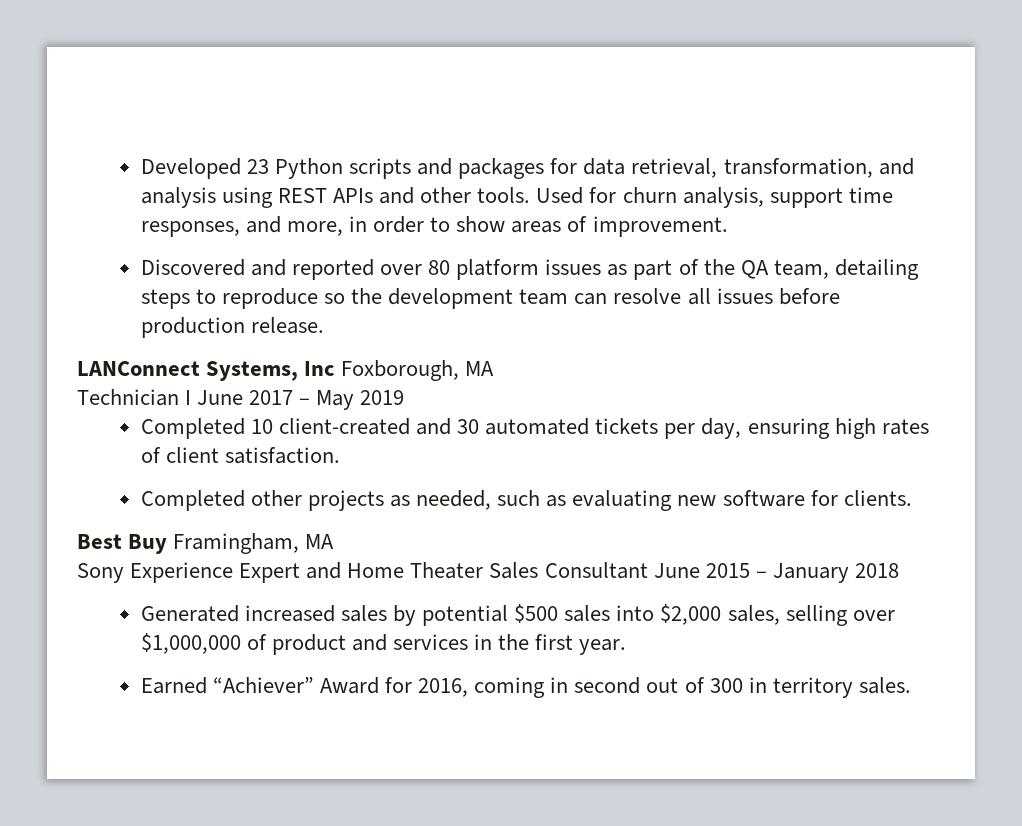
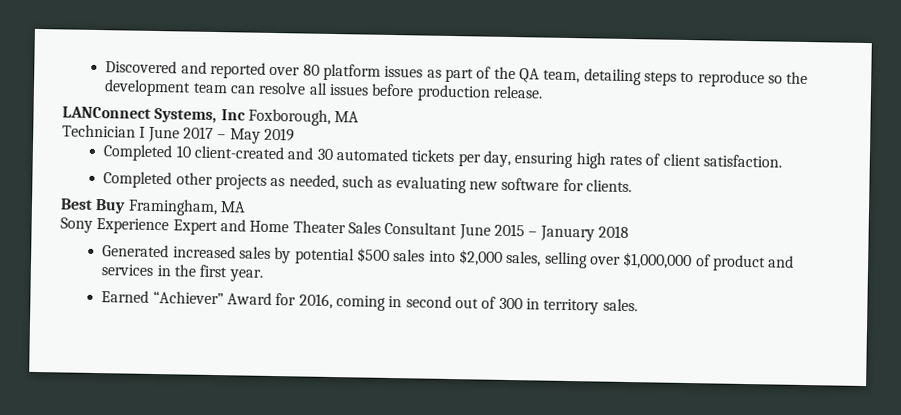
[140,158,914,179] [140,187,893,208] [140,216,728,237] Developed 23 Python scripts and packages for data retrieval, transformation, and analysis using REST APIs and other tools. Used for churn analysis, support time responses, and more, in order to show areas of improvement. // -> (105, 67) none

